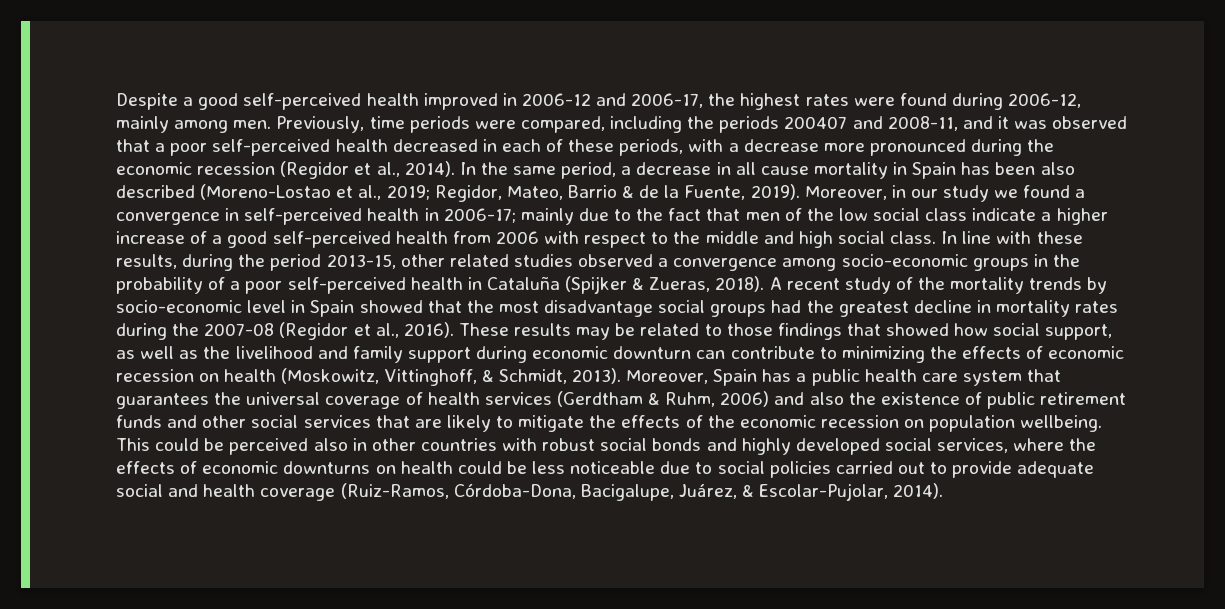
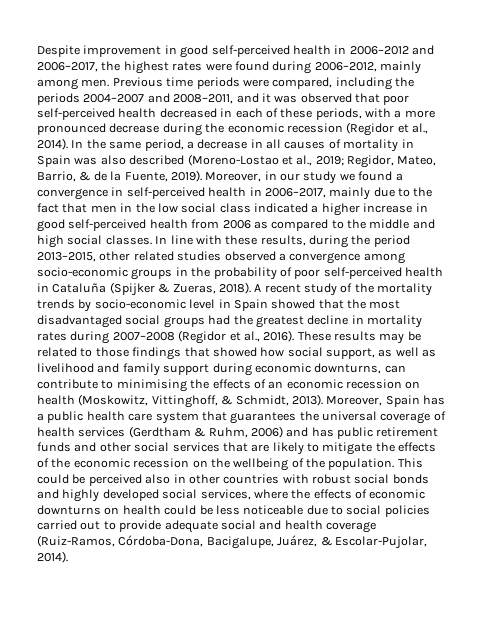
[183,93,704,110] a good self-perceived health improved in 2006-12 and 2006-17, -> [83,45,434,58] [37,62,98,72] improvement in good self-perceived health in 2006–2012 and 2006–2017,
[1008,93,1082,108] 2006-12, -> [314,62,377,72] 2006–2012,
[276,116,365,133] Previously, -> [112,77,163,87] Previous
[784,116,958,131] 200407 and 2008-11, -> [83,93,234,104] 2004–2007 and 2008–2011,
[155,143,166,152] a -> (380, 98) none
[743,139,819,152] decrease -> (402, 114) none
(966, 147) none -> [109,123,160,133] decrease
[760,166,809,175] cause -> [284,139,341,149] causes of
[961,162,1036,175] has been -> [74,157,98,165] was
[567,185,617,198] Barrio -> [37,171,76,182] Barrio,
[443,208,516,223] 2006-17; -> [264,188,326,198] 2006–2017,
[784,208,802,221] of -> [120,203,133,212] in
[972,208,1037,221] indicate -> [254,203,308,213] indicated
[190,231,223,244] of a -> [415,203,428,212] in
[544,231,647,248] with respect -> [253,219,329,231] as compared
[890,231,937,244] class. -> [105,235,152,245] classes.
[326,254,396,269] 2013-15, -> [37,252,96,262] 2013–2015,
[230,281,241,290] a -> (292, 272) none
[544,300,654,317] disadvantage -> [37,315,122,328] disadvantaged
[172,323,275,336] the 2007-08 -> [112,332,175,341] 2007–2008
[203,346,231,359] the -> (437, 353) none
[613,346,692,359] downturn -> [314,363,382,374] downturns,
[841,346,1044,363] minimizing the effects of -> [116,379,284,392] minimising the effects of an
[809,392,982,405] also the existence of -> [311,427,334,437] has
[929,415,1103,432] population wellbeing. -> [210,458,395,471] the wellbeing of the population.

